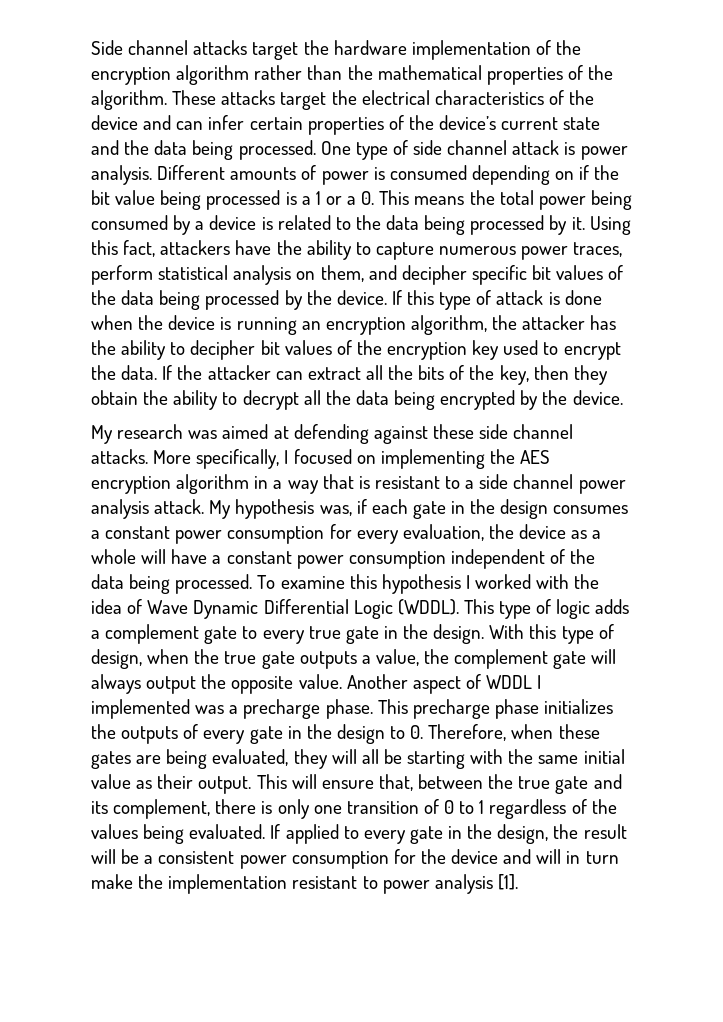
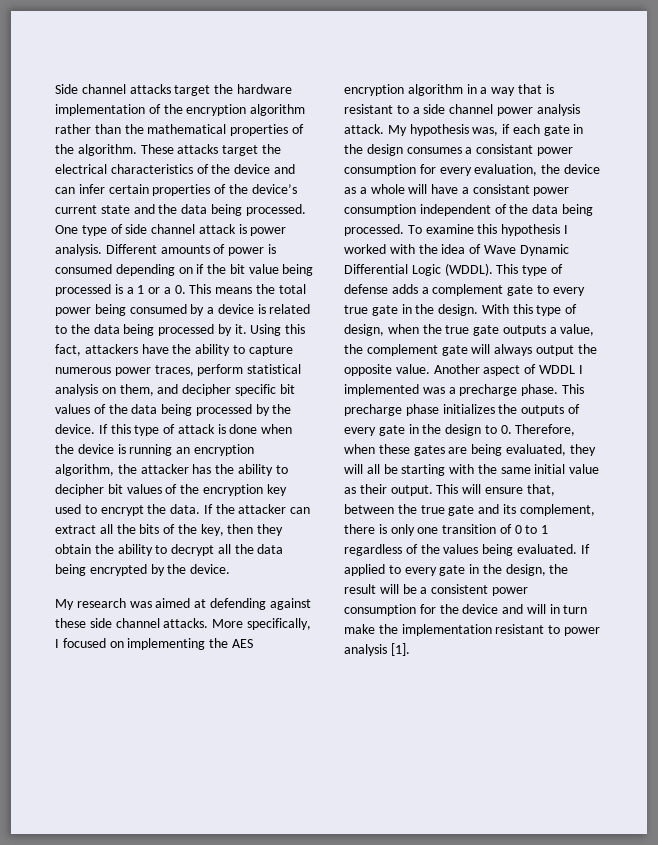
[105,526,171,539] constant -> [476,144,534,154] consistant
[226,551,292,564] constant -> [472,184,530,194] consistant
[556,599,591,619] logic -> [344,284,388,294] defense

